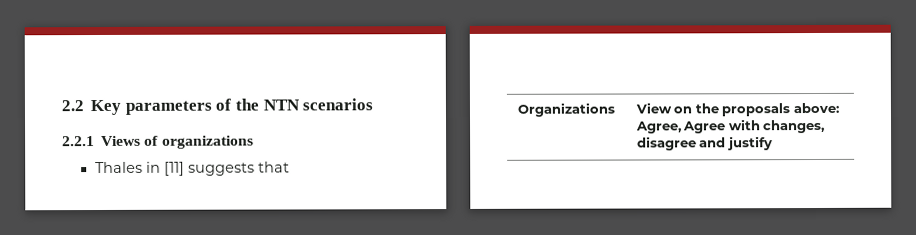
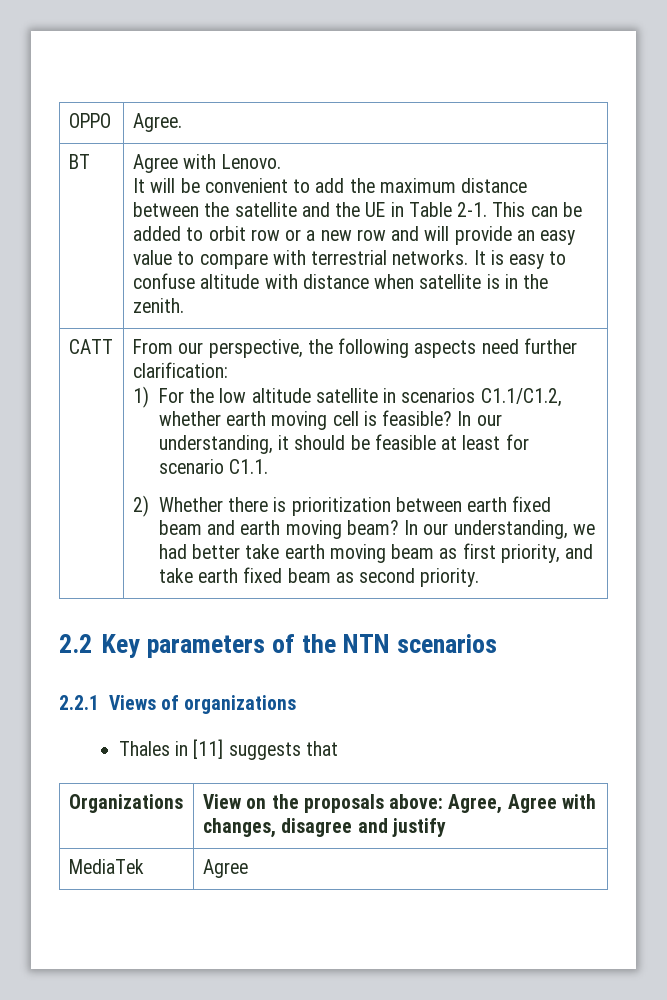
(61, 106) none -> [68,113,111,128] [132,113,182,132] [68,154,90,169] [132,154,281,173] [132,178,528,193] [132,202,582,217] [132,226,576,245] [132,250,567,269] [132,273,549,289] [132,298,184,313] [68,339,113,354] [132,338,577,358] [132,362,228,378] [132,386,562,408] [158,410,502,430] [158,434,529,454] [158,459,269,474] [132,495,552,517] [158,520,595,539] [158,543,594,563] [158,567,480,587] OPPO | Agree. // BT | Agree with Lenovo. // It will be convenient to add the maximum distance between the satellite and the UE in Table 2-1. This can be added to orbit row or a new row and will provide an easy value to compare with terrestrial networks. It is easy to confuse altitude with distance when satellite is in the zenith. // CATT | From our perspective, the following aspects need further clarification: // 1) For the low altitude satellite in scenarios C1.1/C1.2, whether earth moving cell is feasible? In our understanding, it should be feasible at least for scenario C1.1. // 2) Whether there is prioritization between earth fixed beam and earth moving beam? In our understanding, we had better take earth moving beam as first priority, and take earth fixed beam as second priority. //
(773, 143) none -> [68,859,144,874] [202,859,248,878] // MediaTek | Agree

